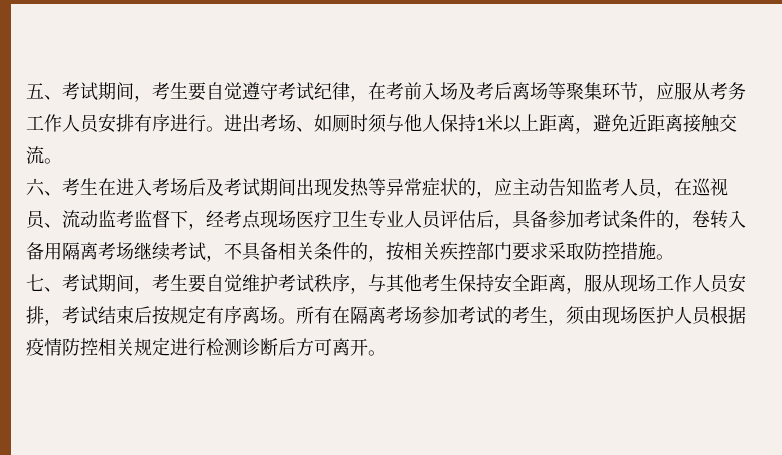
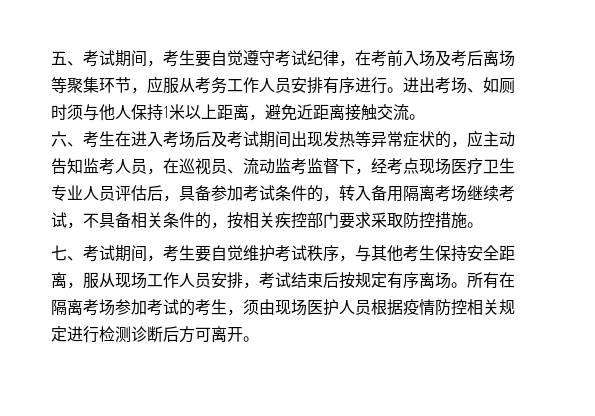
[692,210,710,228] 卷 -> (339, 198) none

